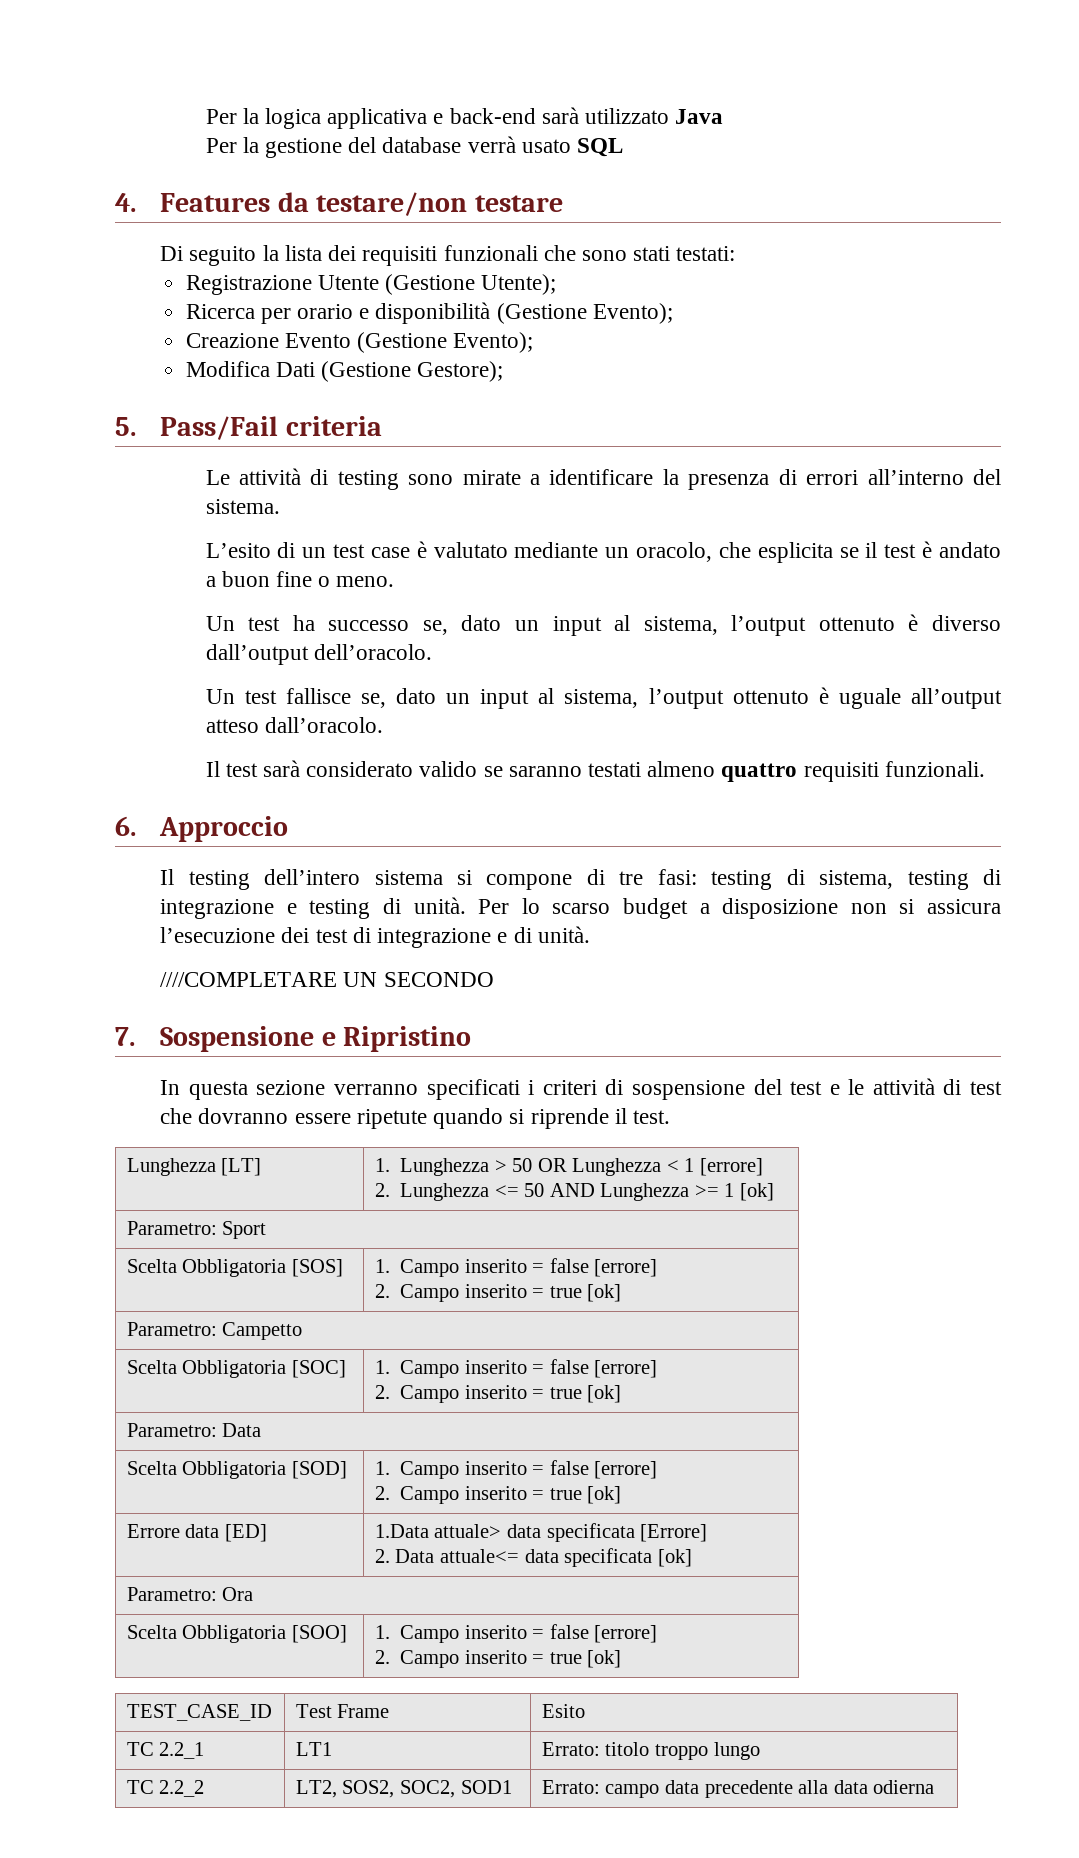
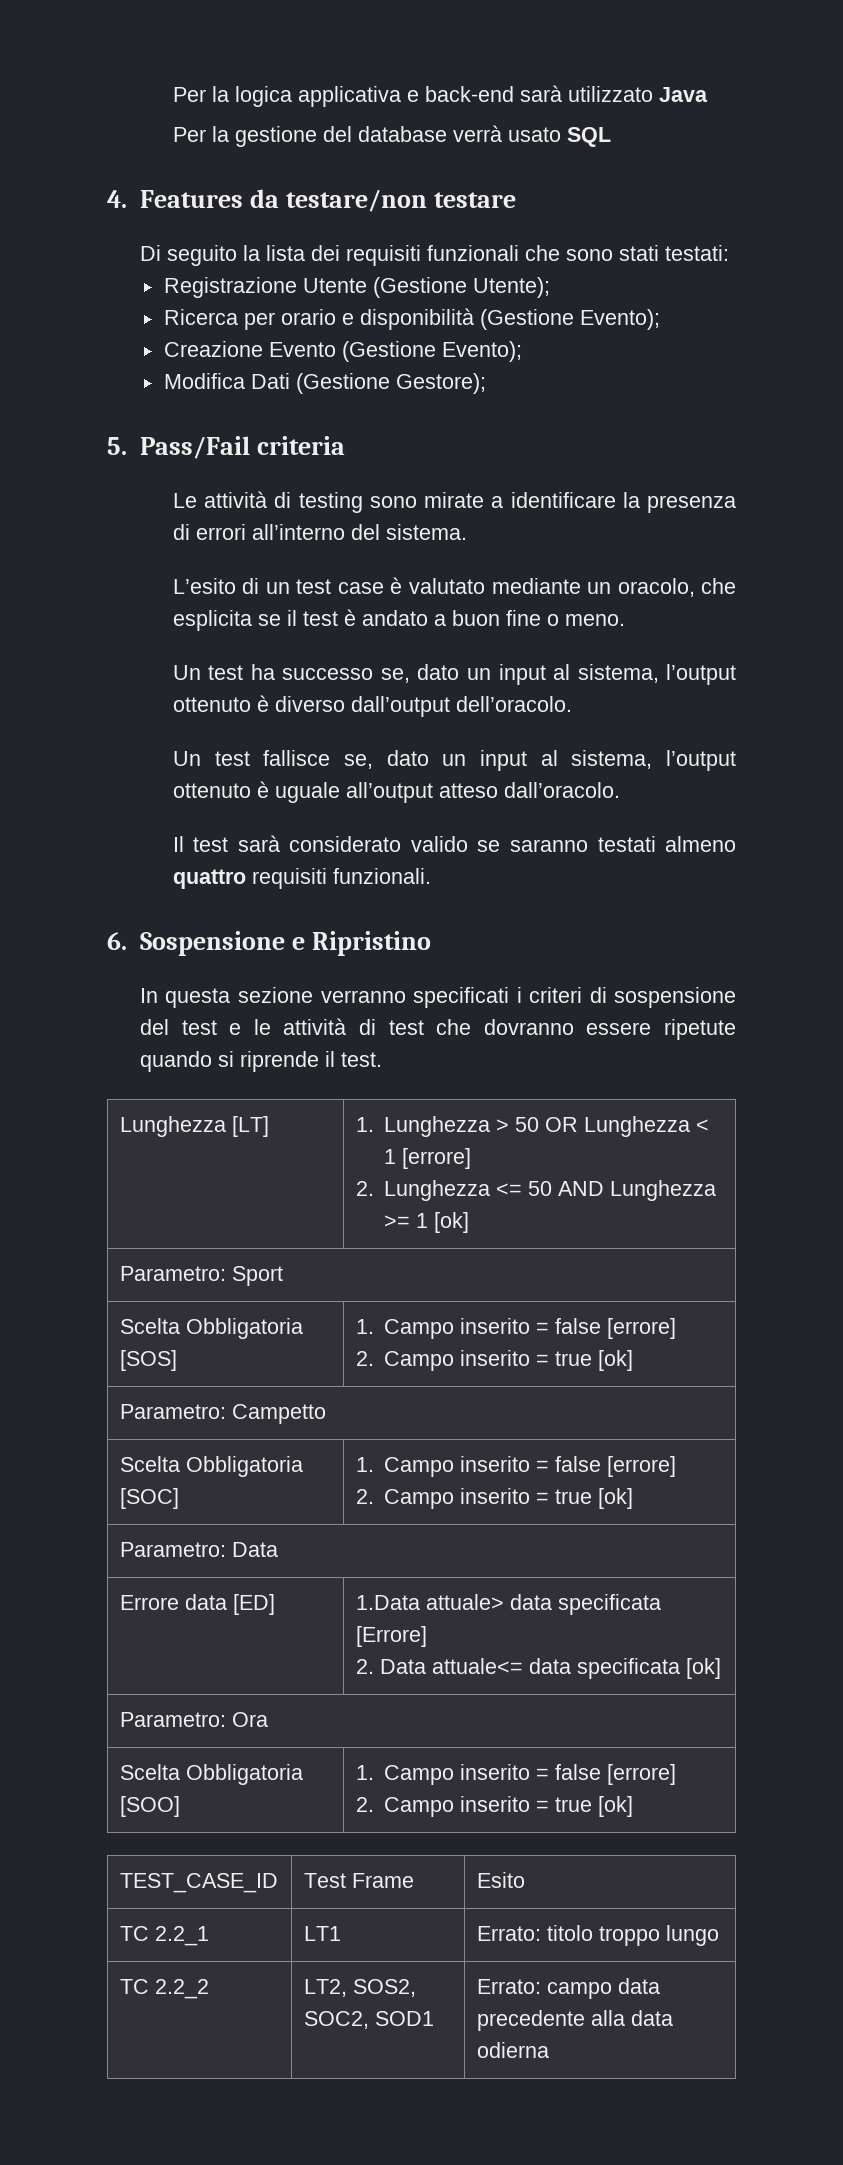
[159,816,289,842] [160,869,1001,890] [160,897,1002,919] [160,926,590,948] [160,972,494,987] [115,1027,135,1046] Approccio // Il testing dell’intero sistema si compone di tre fasi: testing di sistema, testing di integrazione e testing di unità. Per lo scarso budget a disposizione non si assicura l’esecuzione dei test di integrazione e di unità. // ////COMPLETARE UN SECONDO // 7. -> (127, 941) none
[126,1461,347,1479] [374,1460,658,1479] [374,1486,622,1504] // Scelta Obbligatoria [SOD] | 1. Campo inserito = false [errore] // 2. Campo inserito = true [ok] -> (278, 1549) none

